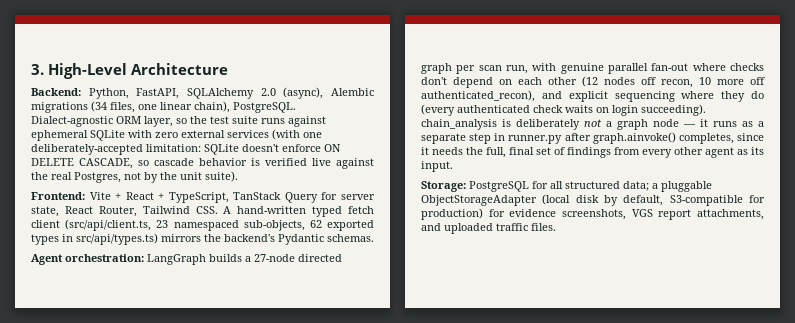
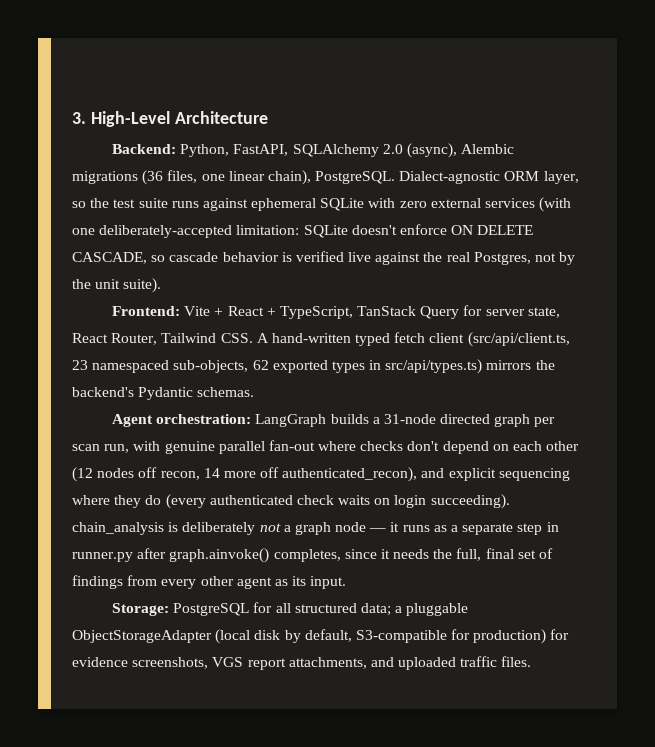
[91,101,107,112] (34 -> [142,170,164,185] (36
[254,254,295,262] 27-node -> [383,414,436,424] 31-node
[699,77,711,85] 10 -> [203,468,220,478] 14

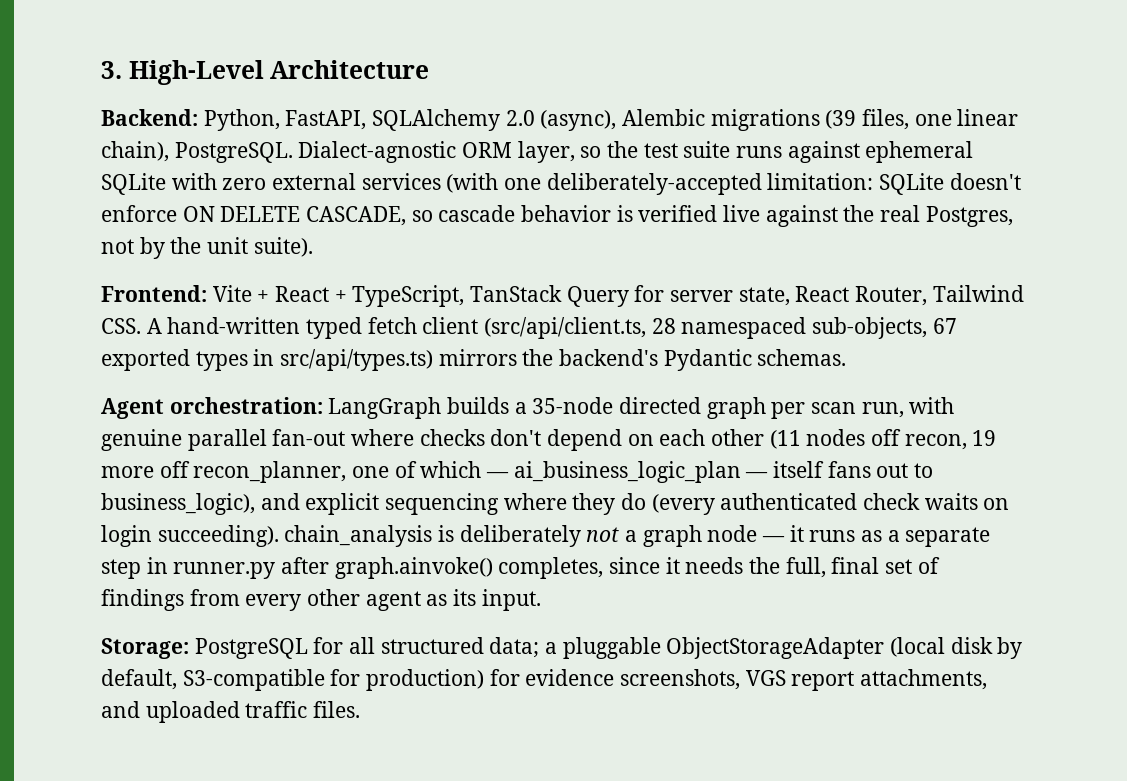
[142,170,164,185] (36 -> [825,110,857,129] (39
[72,360,88,370] 23 -> [651,318,676,334] 28
[252,360,269,370] 62 -> [932,318,957,334] 67
[383,414,436,424] 31-node -> [532,397,614,414] 35-node
[72,467,93,482] (12 -> [769,430,801,449] (11
[203,468,220,478] 14 -> [972,430,997,446] 19
[282,467,418,482] authenticated_recon), -> [193,461,934,483] [101,493,255,515] recon_planner, one of which — ai_business_logic_plan — itself fans out to business_logic),

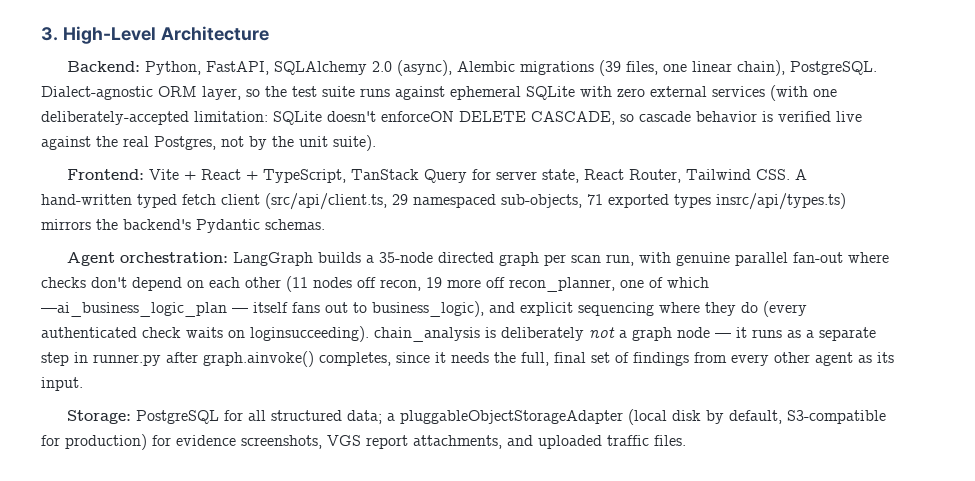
[101,205,215,222] enforce ON -> [381,111,454,122] enforceON
[651,318,676,334] 28 -> [392,194,408,205] 29
[932,318,957,334] 67 -> [587,194,603,205] 71
[253,349,434,371] in src/api/types.ts) -> [716,193,846,210] insrc/api/types.ts)
[486,461,741,483] — ai_business_logic_plan -> [41,302,227,317] —ai_business_logic_plan
[101,525,279,547] login succeeding). -> [250,326,369,342] loginsucceeding).
[562,637,885,659] pluggable ObjectStorageAdapter -> [400,410,624,424] pluggableObjectStorageAdapter

